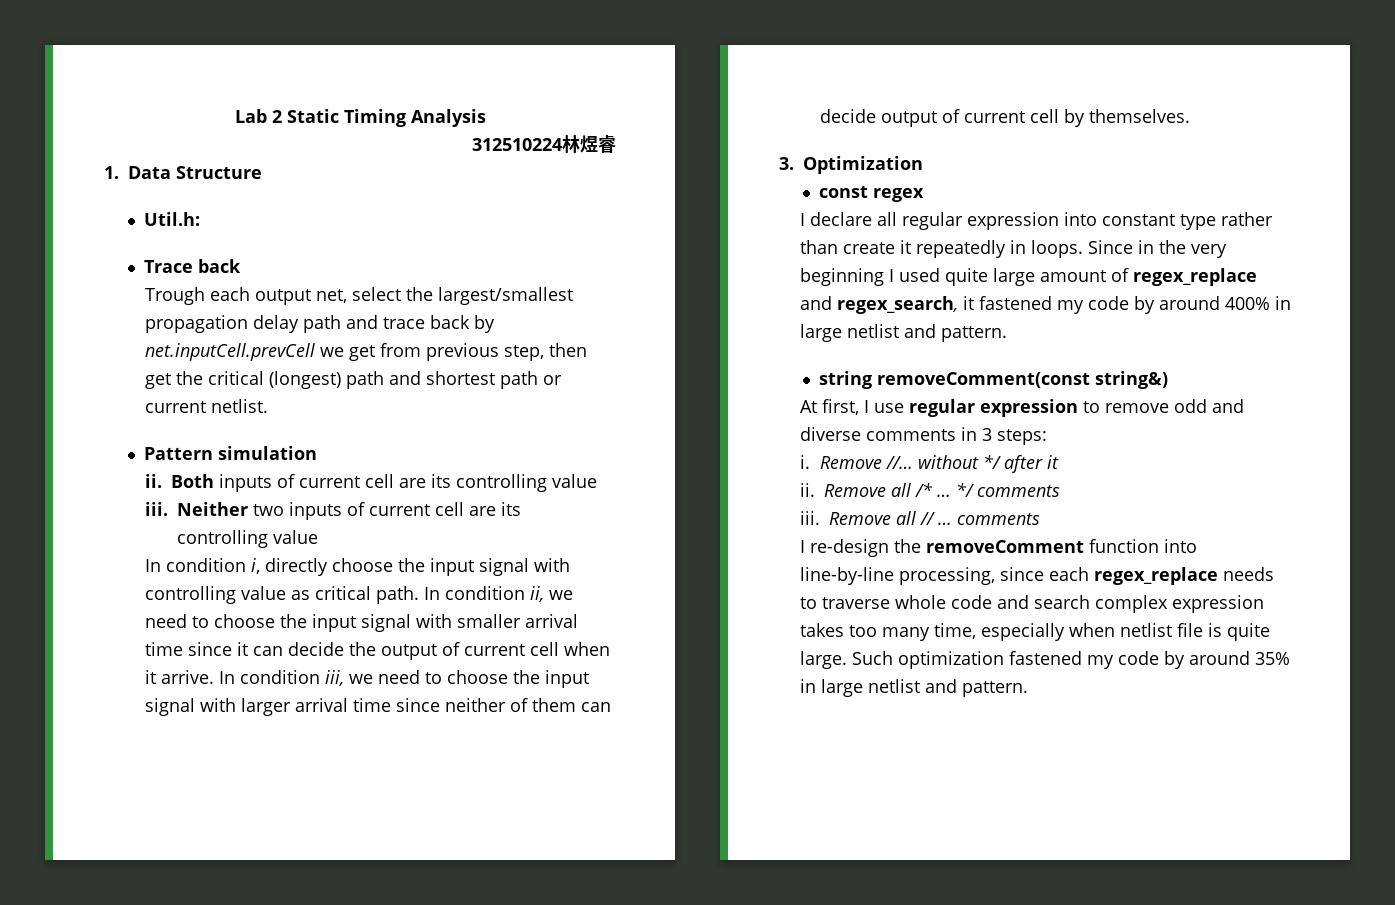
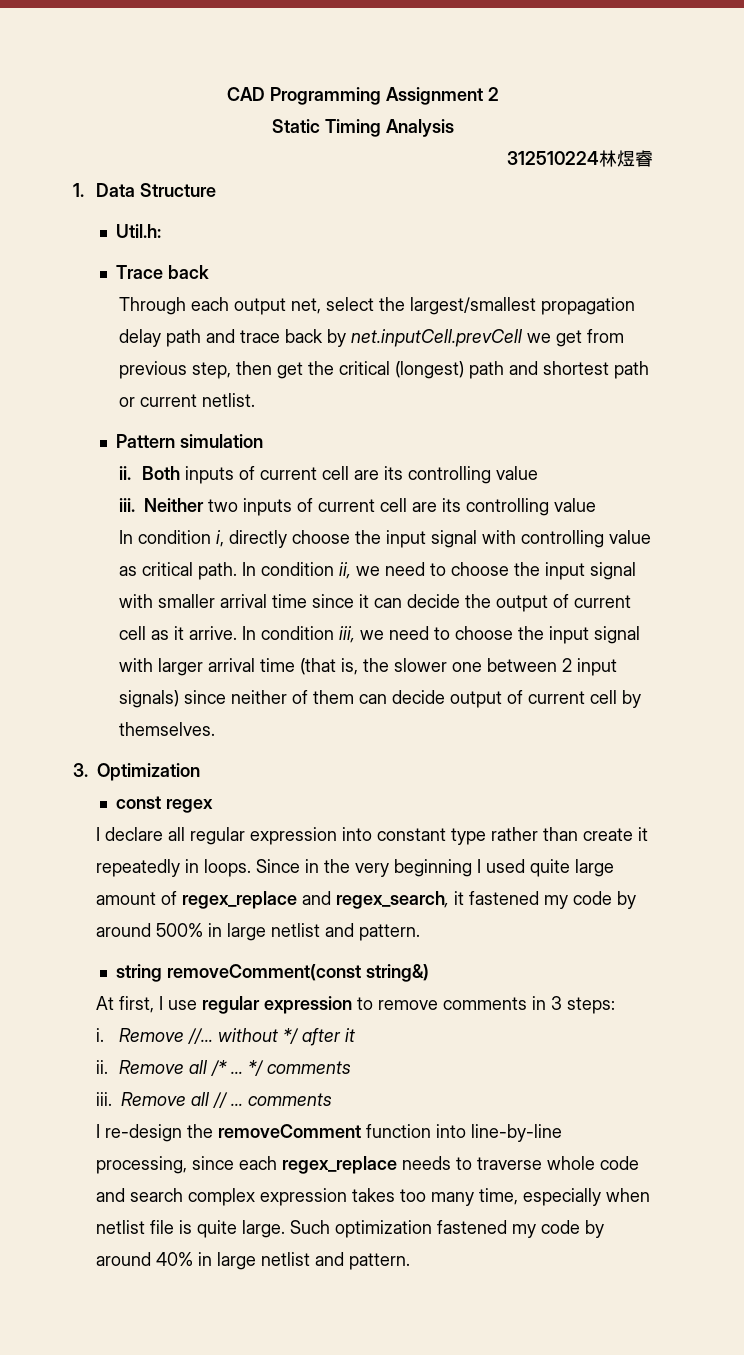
[234,109,282,123] Lab 2 -> [227,87,499,105] CAD Programming Assignment 2 //
[144,287,205,305] Trough -> [119,297,187,315] Through
[563,642,610,656] when -> [151,630,170,640] as
(391, 705) none -> [300,658,618,676] [119,690,180,708] (that is, the slower one between 2 input signals)
[1224,297,1270,310] 400% -> [156,923,204,937] 500%
[1173,399,1244,413] [799,427,861,441] odd and diverse -> (439, 1005) none
[1254,652,1290,665] 35% -> [156,1252,194,1266] 40%

